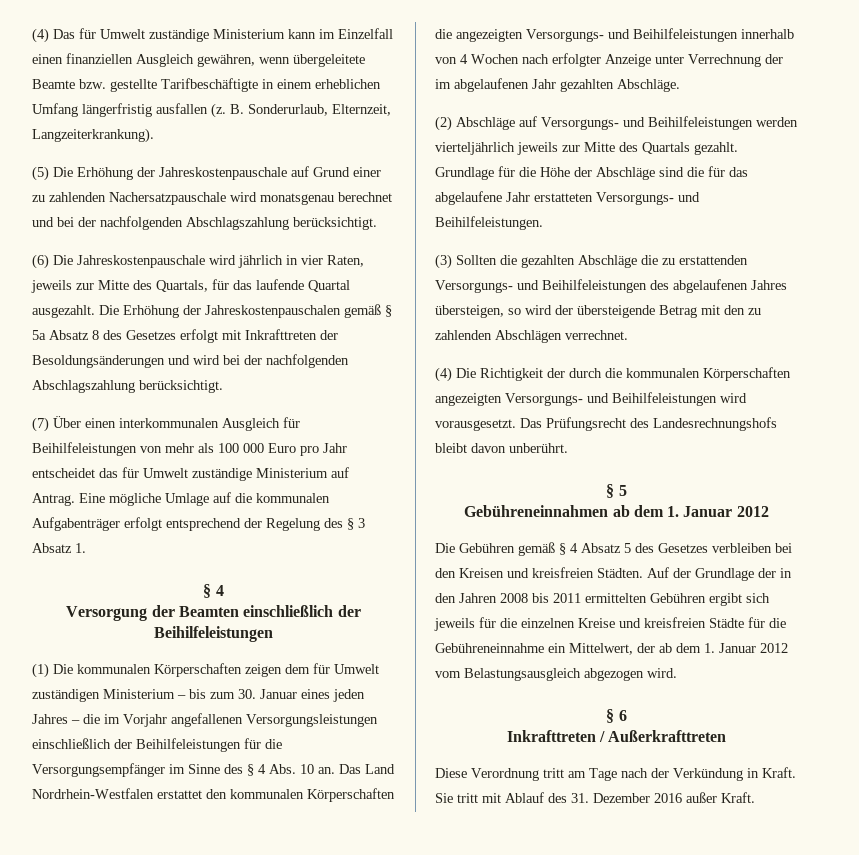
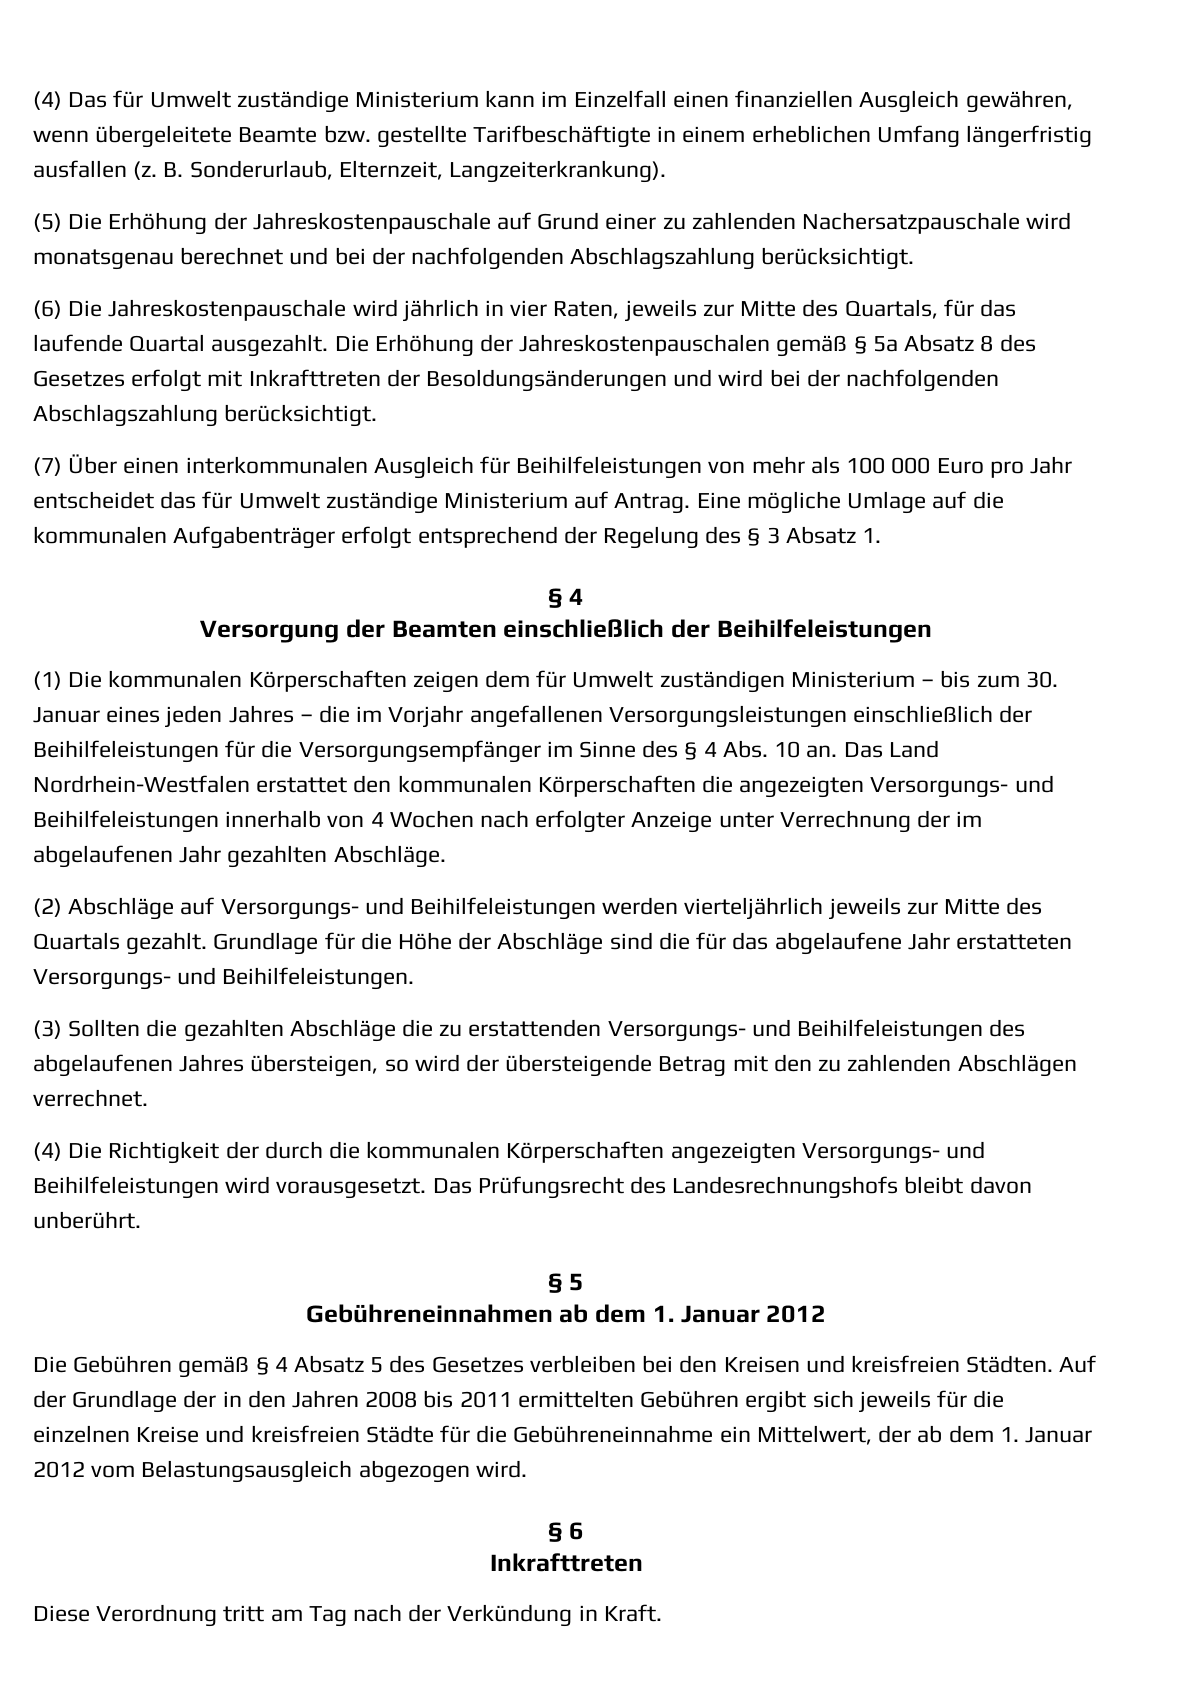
[599,730,727,742] / Außerkrafttreten -> (643, 1562) none
[589,768,617,781] Tage -> [308,1606,347,1627] Tag
[435,792,755,803] Sie tritt mit Ablauf des 31. Dezember 2016 außer Kraft. -> (662, 1613) none

